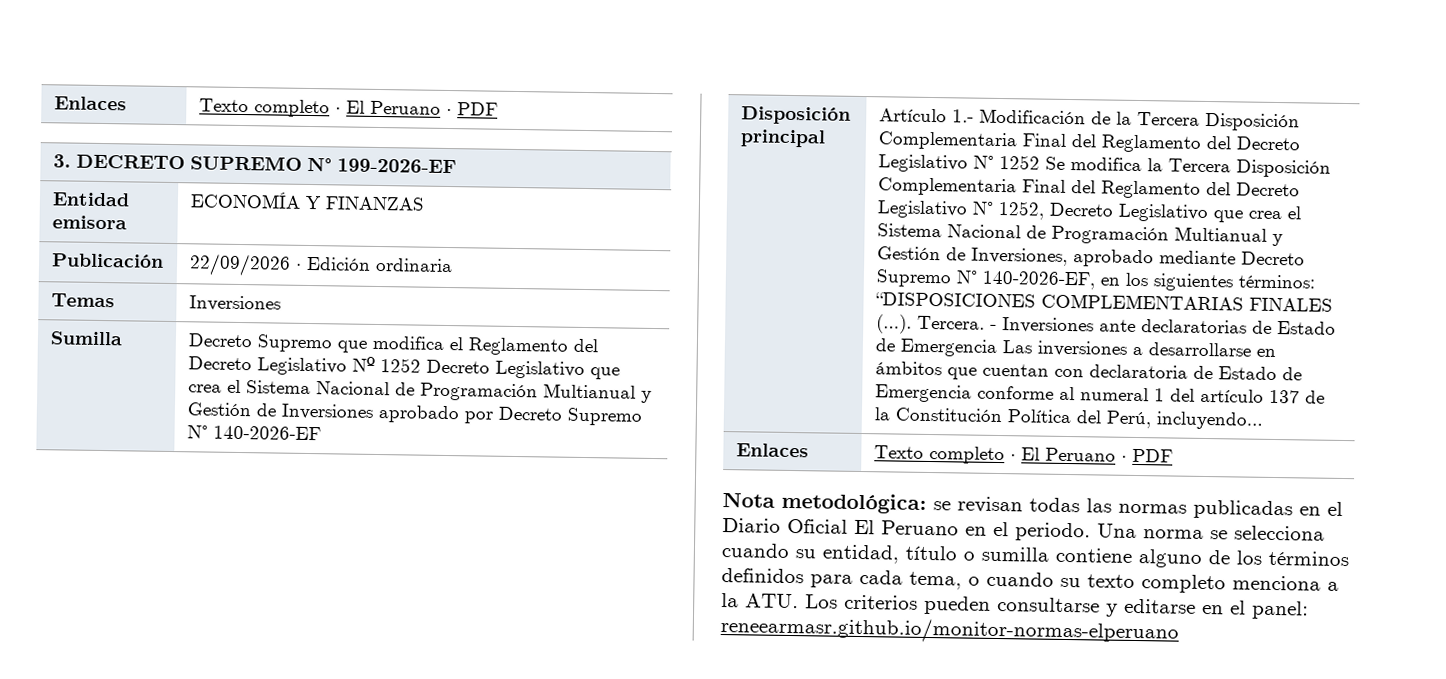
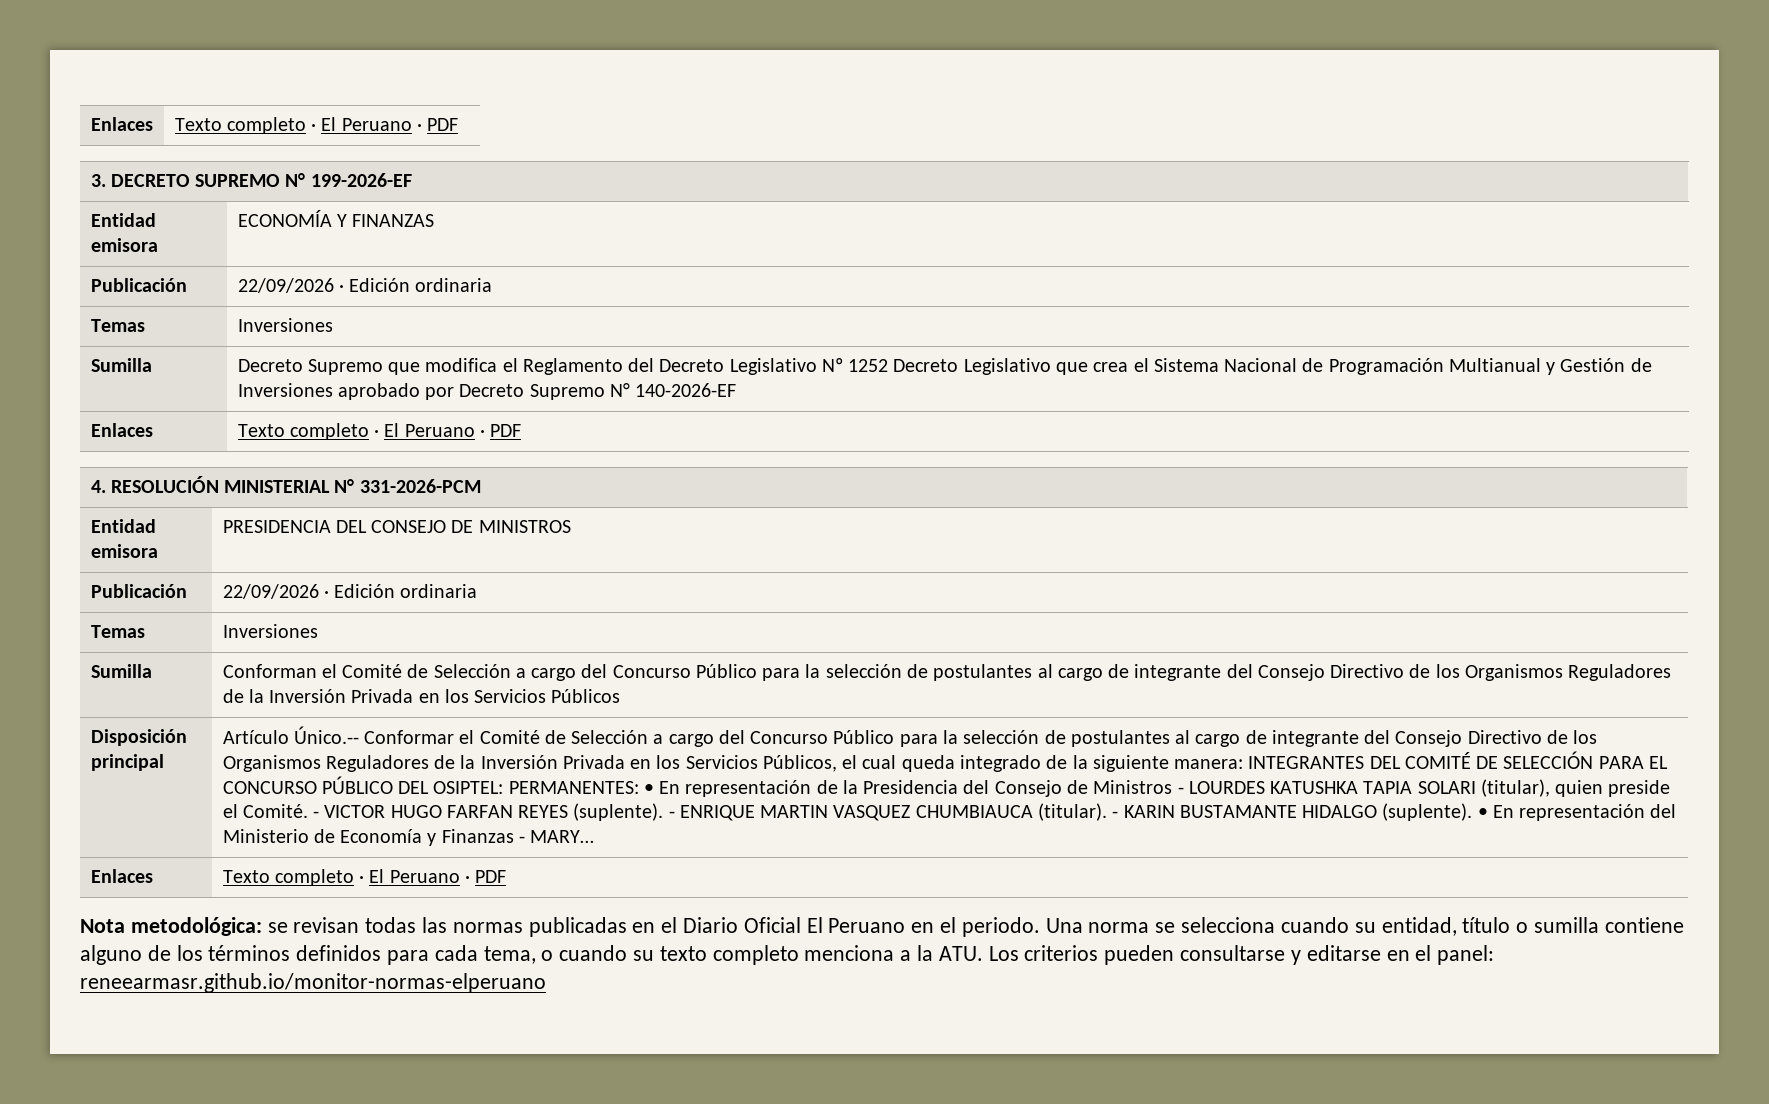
[740,106,851,125] [739,129,826,148] [878,108,1300,132] [877,131,1300,153] [877,154,1331,178] [877,177,1300,199] [876,200,1301,223] [876,223,1283,247] [876,246,1305,268] [875,269,1315,292] [874,292,1333,312] [875,314,1336,335] [874,338,1276,358] [874,361,1302,381] [874,384,1325,404] [873,407,1263,430] Disposición principal | Artículo 1.- Modificación de la Tercera Disposición Complementaria Final del Reglamento del Decreto Legislativo N° 1252 Se modifica la Tercera Disposición Complementaria Final del Reglamento del Decreto Legislativo N° 1252, Decreto Legislativo que crea el Sistema Nacional de Programación Multianual y Gestión de Inversiones, aprobado mediante Decreto Supremo N° 140-2026-EF, en los siguientes términos: “DISPOSICIONES COMPLEMENTARIAS FINALES (…). Tercera. - Inversiones ante declaratorias de Estado de Emergencia Las inversiones a desarrollarse en ámbitos que cuentan con declaratoria de Estado de Emergencia conforme al numeral 1 del artículo 137 de la Constitución Política del Perú, incluyendo… -> [90,423,153,437] [237,423,522,440] [90,476,481,493] [90,519,156,533] [90,544,158,558] [222,520,571,533] [90,584,187,598] [222,584,478,599] [90,625,145,638] [222,624,318,638] [90,664,152,678] [222,664,1672,681] [222,689,621,703] [90,729,187,746] [90,754,164,771] [222,726,1598,747] [222,751,1668,772] [222,776,1671,797] [222,803,1677,821] [222,829,595,846] Enlaces | Texto completo · El Peruano · PDF // 4. RESOLUCIÓN MINISTERIAL N° 331-2026-PCM // Entidad emisora | PRESIDENCIA DEL CONSEJO DE MINISTROS // Publicación | 22/09/2026 · Edición ordinaria // Temas | Inversiones // Sumilla | Conforman el Comité de Selección a cargo del Concurso Público para la selección de postulantes al cargo de integrante del Consejo Directivo de los Organismos Reguladores de la Inversión Privada en los Servicios Públicos // Disposición principal | Artículo Único.-- Conformar el Comité de Selección a cargo del Concurso Público para la selección de postulantes al cargo de integrante del Consejo Directivo de los Organismos Reguladores de la Inversión Privada en los Servicios Públicos, el cual queda integrado de la siguiente manera: INTEGRANTES DEL COMITÉ DE SELECCIÓN PARA EL CONCURSO PÚBLICO DEL OSIPTEL: PERMANENTES: • En representación de la Presidencia del Consejo de Ministros - LOURDES KATUSHKA TAPIA SOLARI (titular), quien preside el Comité. - VICTOR HUGO FARFAN REYES (suplente). - ENRIQUE MARTIN VASQUEZ CHUMBIAUCA (titular). - KARIN BUSTAMANTE HIDALGO (suplente). • En representación del Ministerio de Economía y Finanzas - MARY…

